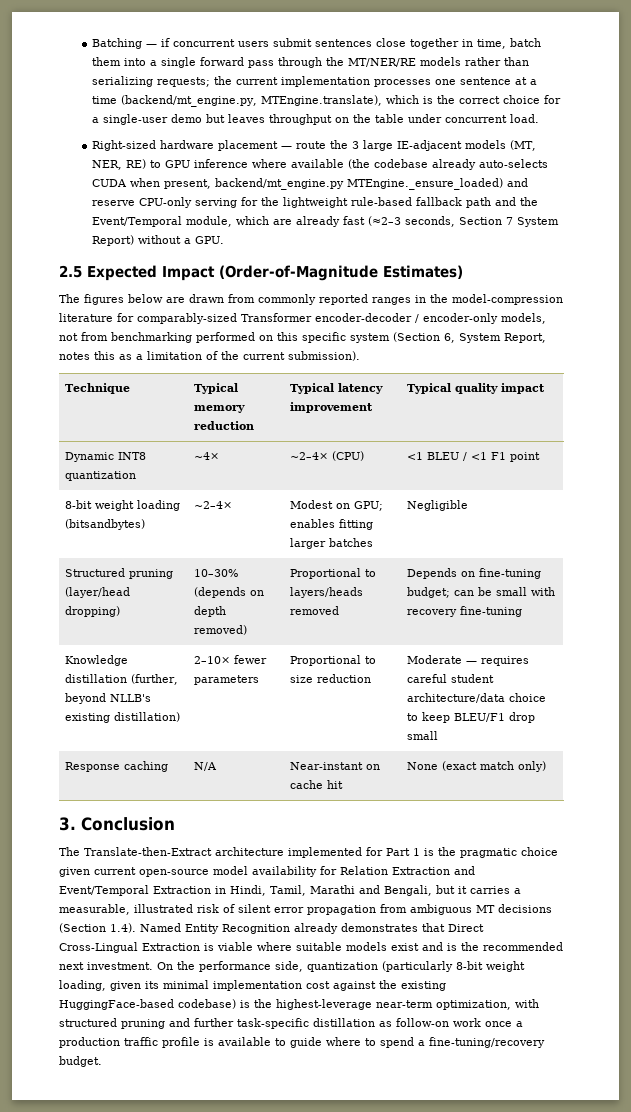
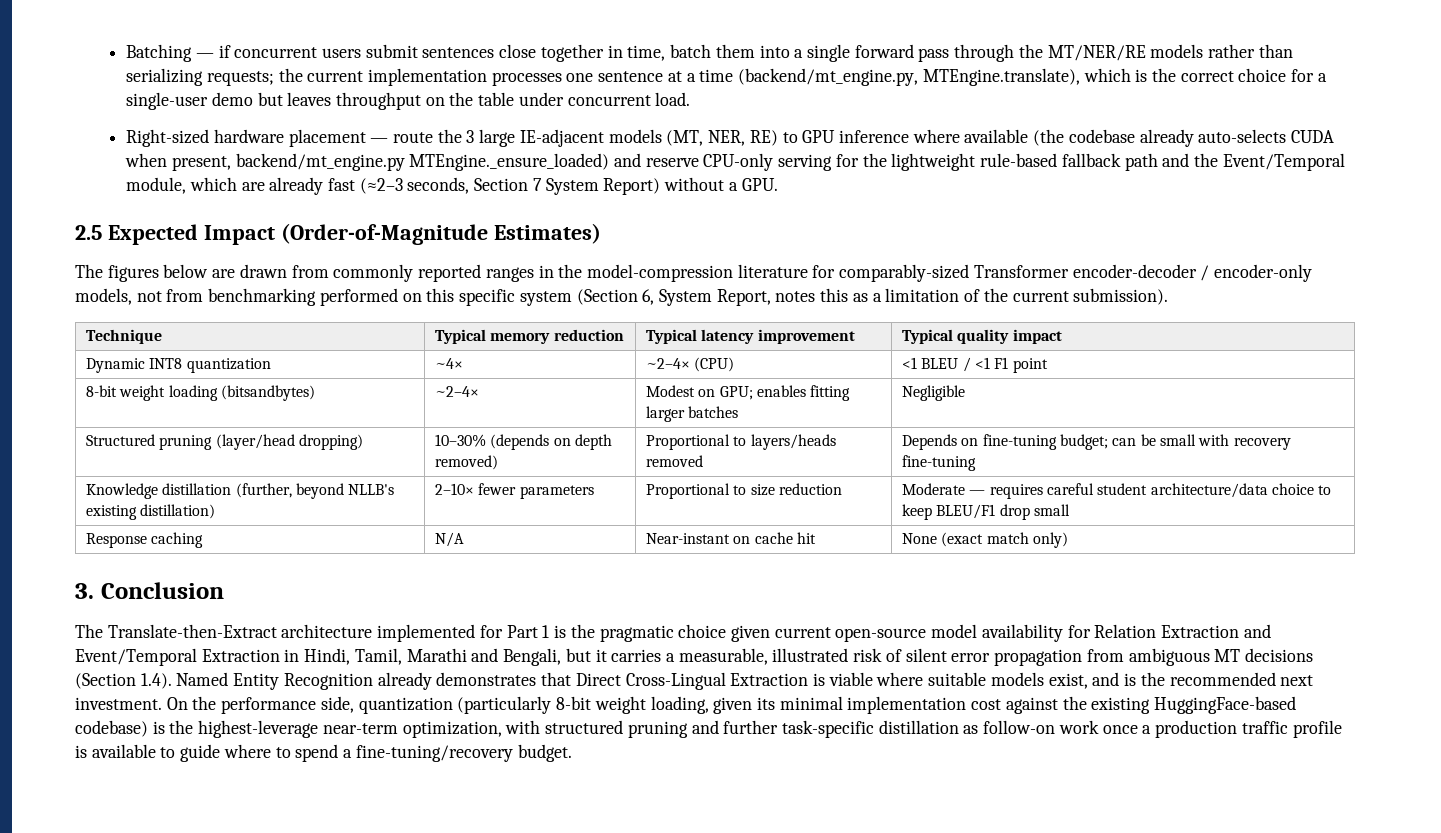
[391,943,419,951] exist -> [1048,673,1088,689] exist,

